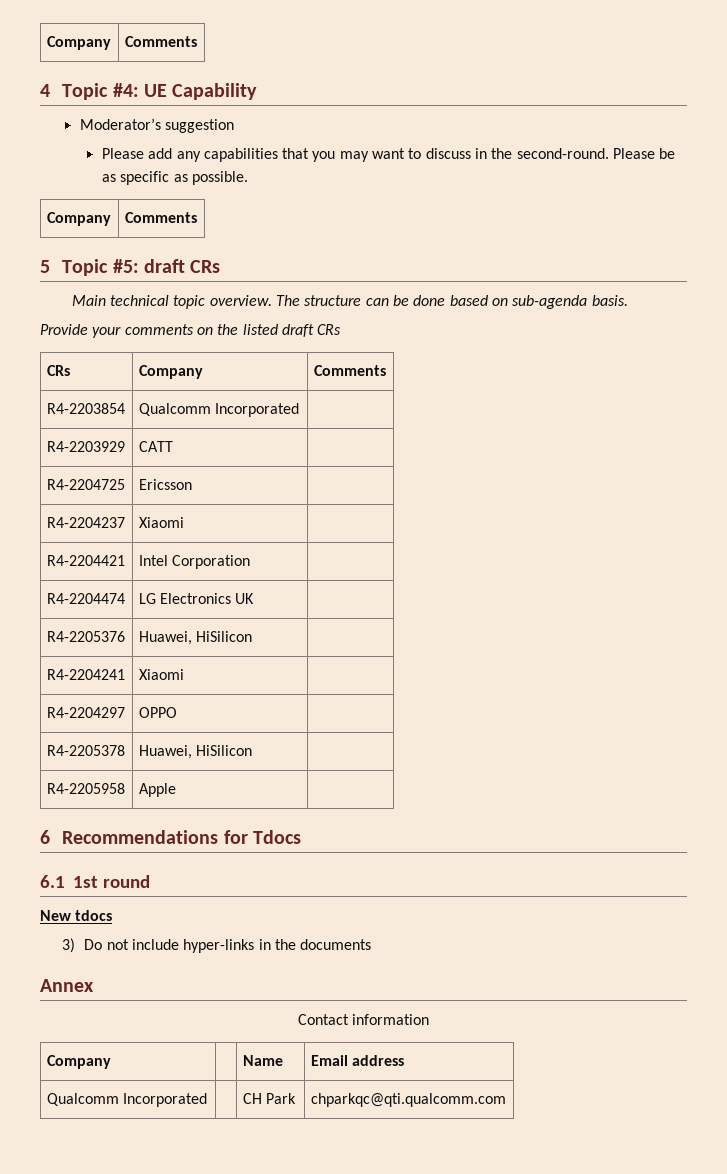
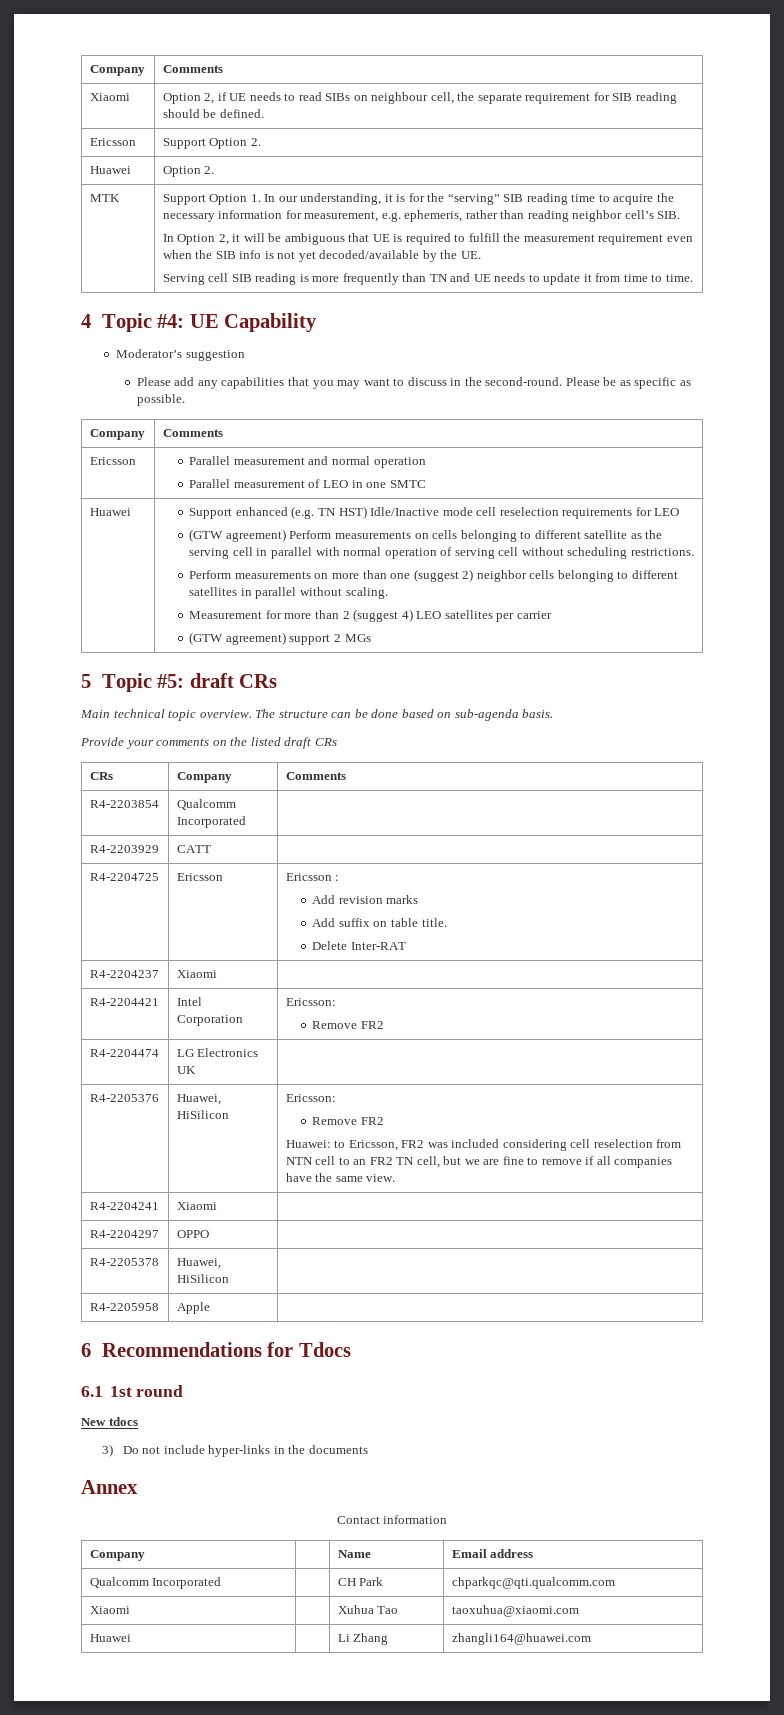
[46,36,111,50] [124,36,197,47] Company | Comments -> [89,65,145,76] [162,65,223,73] [89,93,130,101] [162,92,677,104] [162,109,264,118] [89,138,136,146] [162,138,261,149] [89,166,131,174] [162,166,215,177] [89,194,120,202] [162,193,674,205] [162,210,681,222] [162,233,693,245] [162,250,481,262] [162,273,693,285] Company | Comments // Xiaomi | Option 2, if UE needs to read SIBs on neighbour cell, the separate requirement for SIB reading should be defined. // Ericsson | Support Option 2. // Huawei | Option 2. // MTK | Support Option 1. In our understanding, it is for the “serving” SIB reading time to acquire the necessary information for measurement, e.g. ephemeris, rather than reading neighbor cell’s SIB. // In Option 2, it will be ambiguous that UE is required to fulfill the measurement requirement even when the SIB info is not yet decoded/available by the UE. // Serving cell SIB reading is more frequently than TN and UE needs to update it from time to time.
(197, 217) none -> [89,457,136,465] [189,456,426,468] [189,479,426,488] [89,508,131,516] [189,506,680,519] [189,529,663,542] [189,547,694,559] [189,569,678,582] [189,587,388,599] [189,609,552,622] [189,632,371,645] // Ericsson | Parallel measurement and normal operation // Parallel measurement of LEO in one SMTC // Huawei | Support enhanced (e.g. TN HST) Idle/Inactive mode cell reselection requirements for LEO // (GTW agreement) Perform measurements on cells belonging to different satellite as the serving cell in parallel with normal operation of serving cell without scheduling restrictions. // Perform measurements on more than one (suggest 2) neighbor cells belonging to different satellites in parallel without scaling. // Measurement for more than 2 (suggest 4) LEO satellites per carrier // (GTW agreement) support 2 MGs
(192, 484) none -> [285,873,340,881] [312,895,419,904] [312,918,447,927] [312,941,406,950] Ericsson : // Add revision marks // Add suffix on table title. // Delete Inter-RAT
(250, 562) none -> [285,998,336,1006] [312,1021,384,1029] Ericsson: // Remove FR2
(252, 636) none -> [285,1094,336,1102] [312,1117,384,1125] [285,1139,682,1151] [285,1156,673,1168] [285,1173,396,1182] Ericsson: // Remove FR2 // Huawei: to Ericsson, FR2 was included considering cell reselection from NTN cell to an FR2 TN cell, but we are fine to remove if all companies have the same view.
(506, 1100) none -> [89,1606,130,1614] [337,1605,399,1614] [451,1605,579,1617] [89,1634,131,1642] [337,1633,389,1645] [451,1633,591,1645] // Xiaomi | | Xuhua Tao | taoxuhua@xiaomi.com // Huawei | | Li Zhang | zhangli164@huawei.com

